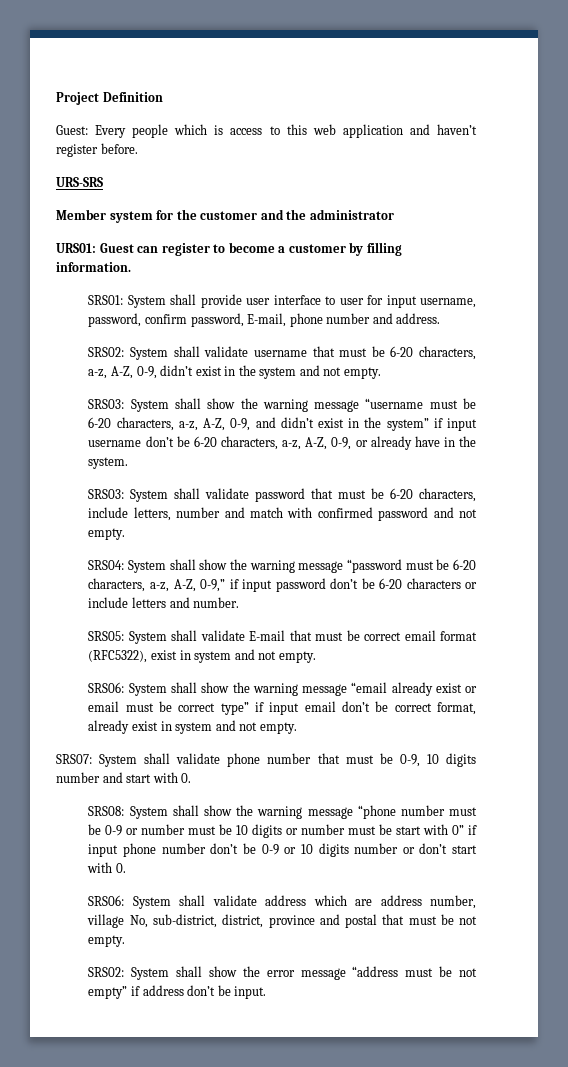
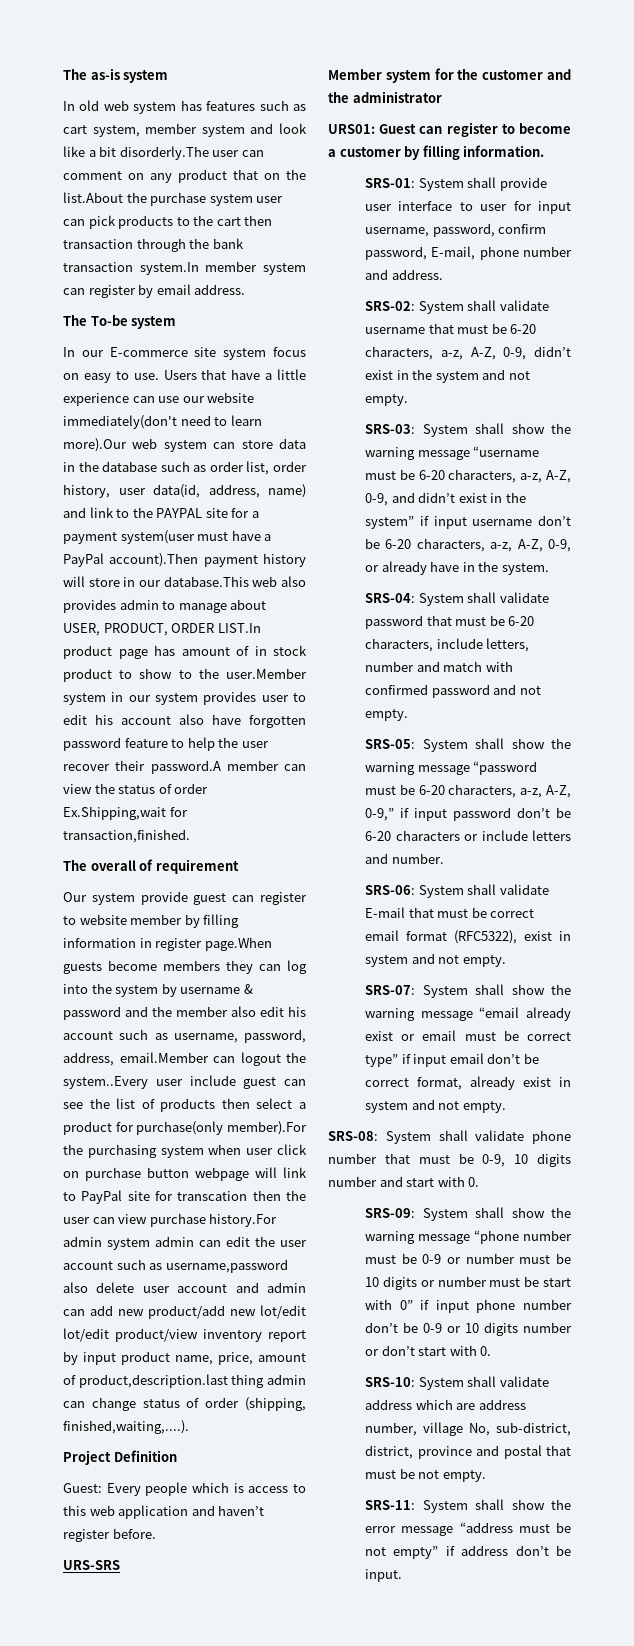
(56, 98) none -> [63,68,169,83] [63,100,306,114] [63,123,307,137] [63,146,264,160] [63,169,306,183] [63,192,284,206] [63,215,273,229] [63,238,244,252] [63,261,306,275] [63,284,246,298] [63,315,177,329] [63,347,306,360] [63,369,306,383] [63,392,255,406] [63,415,262,429] [63,438,306,452] [63,461,307,475] [63,484,306,498] [63,507,259,518] [63,530,272,544] [63,553,306,567] [63,576,306,587] [63,599,267,613] [63,623,261,636] [63,645,307,659] [63,668,307,682] [63,691,306,705] [63,714,306,728] [63,737,269,751] [63,760,306,774] [63,783,209,794] [63,806,188,820] [63,829,190,843] [63,859,239,874] [63,891,308,905] [63,914,240,928] [63,937,272,951] [63,960,307,974] [63,983,253,997] [63,1006,306,1020] [63,1029,306,1043] [63,1052,306,1066] [63,1075,306,1089] [63,1098,306,1112] [63,1121,307,1135] [63,1144,307,1158] [63,1167,307,1181] [63,1190,306,1204] [63,1213,278,1227] [63,1236,307,1250] [63,1259,288,1273] [63,1282,306,1293] [63,1305,306,1319] [63,1328,306,1342] [63,1351,306,1365] [63,1374,307,1388] [63,1397,306,1411] [63,1420,189,1434] The as-is system // In old web system has features such as cart system, member system and look like a bit disorderly.The user can comment on any product that on the list.About the purchase system user can pick products to the cart then transaction through the bank transaction system.In member system can register by email address. // The To-be system // In our E-commerce site system focus on easy to use. Users that have a little experience can use our website immediately(don't need to learn more).Our web system can store data in the database such as order list, order history, user data(id, address, name) and link to the PAYPAL site for a payment system(user must have a PayPal account).Then payment history will store in our database.This web also provides admin to manage about USER, PRODUCT, ORDER LIST.In product page has amount of in stock product to show to the user.Member system in our system provides user to edit his account also have forgotten password feature to help the user recover their password.A member can view the status of order Ex.Shipping,wait for transaction,finished. // The overall of requirement // Our system provide guest can register to website member by filling information in register page.When guests become members they can log into the system by username & password and the member also edit his account such as username, password, address, email.Member can logout the system..Every user include guest can see the list of products then select a product for purchase(only member).For the purchasing system when user click on purchase button webpage will link to PayPal site for transcation then the user can view purchase history.For admin system admin can edit the user account such as username,password also delete user account and admin can add new product/add new lot/edit lot/edit product/view inventory report by input product name, price, amount of product,description.last thing admin can change status of order (shipping, finished,waiting,....). //
[88,295,124,305] SRS01: -> [365,178,416,188] SRS-01:
[88,347,125,357] SRS02: -> [365,301,416,311] SRS-02:
[88,399,125,409] SRS03: -> [365,424,416,434] SRS-03:
[88,489,125,499] SRS03: -> [365,593,416,603] SRS-04:
[88,560,125,570] SRS04: -> [365,739,416,749] SRS-05:
[88,631,125,641] SRS05: -> [365,885,416,895] SRS-06:
[88,682,125,693] SRS06: -> [365,985,416,995] SRS-07:
[56,754,92,764] SRS07: -> [328,1131,378,1141] SRS-08:
[88,806,125,816] SRS08: -> [365,1208,416,1218] SRS-09:
[88,895,125,906] SRS06: -> [365,1377,416,1387] SRS-10:
[88,967,125,977] SRS02: -> [365,1500,416,1510] SRS-11:

